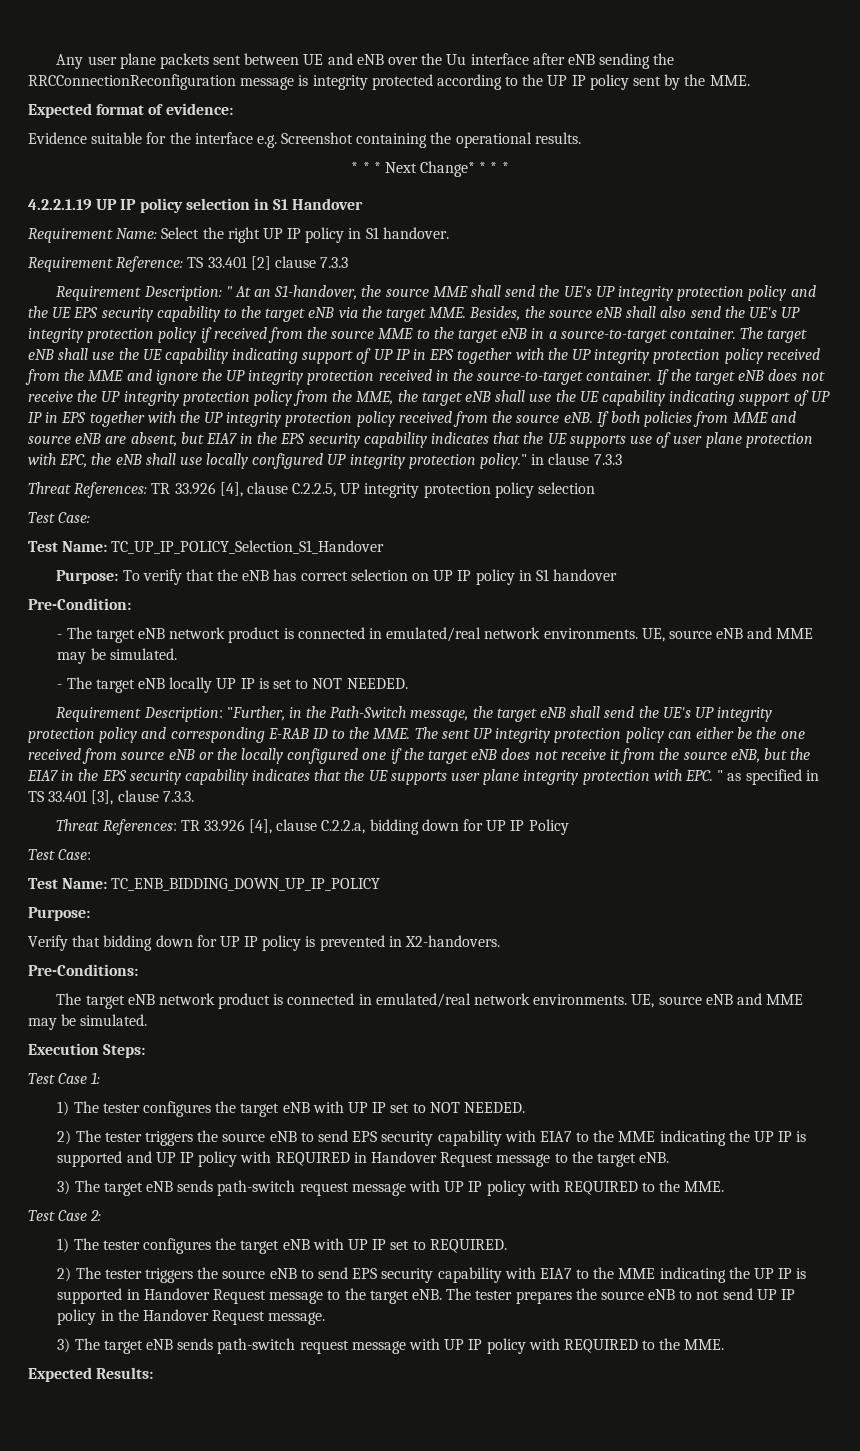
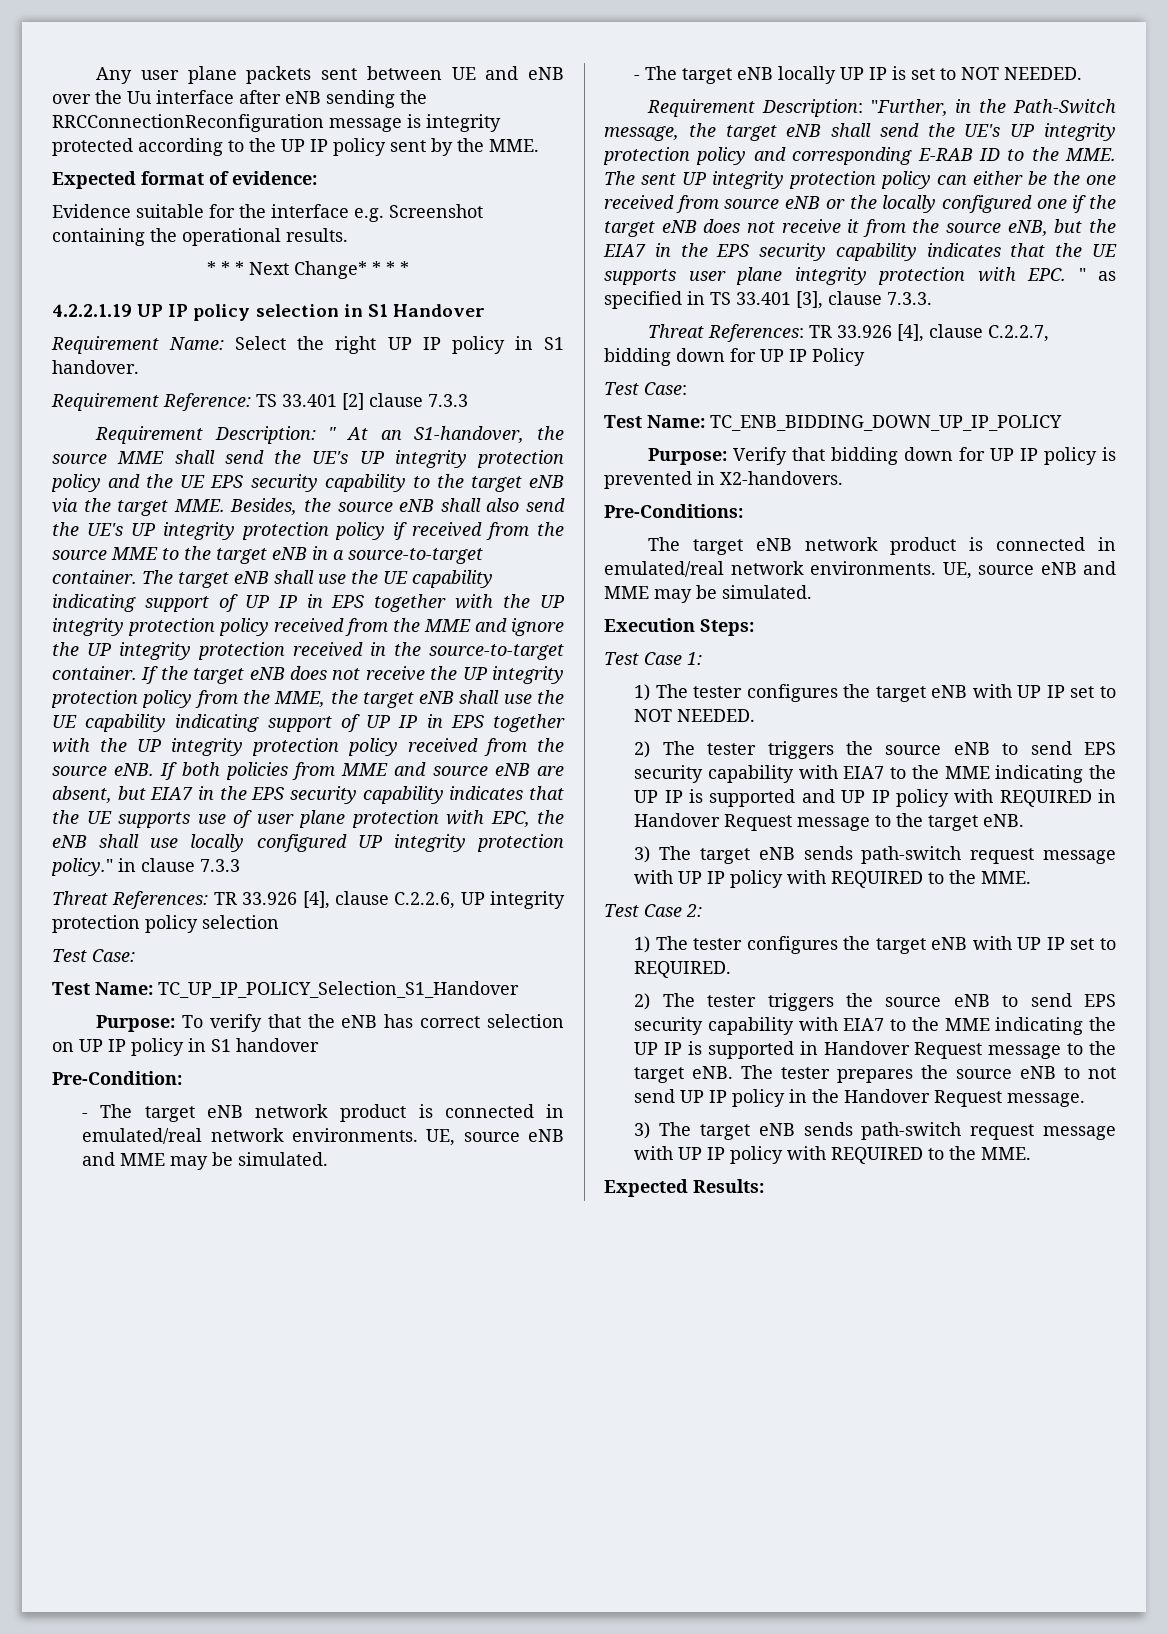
[292,483,337,497] C.2.2.5, -> [394,892,456,909] C.2.2.6,
[321,820,366,834] C.2.2.a, -> [988,325,1050,342] C.2.2.7,
(90, 914) // -> (728, 456) none

